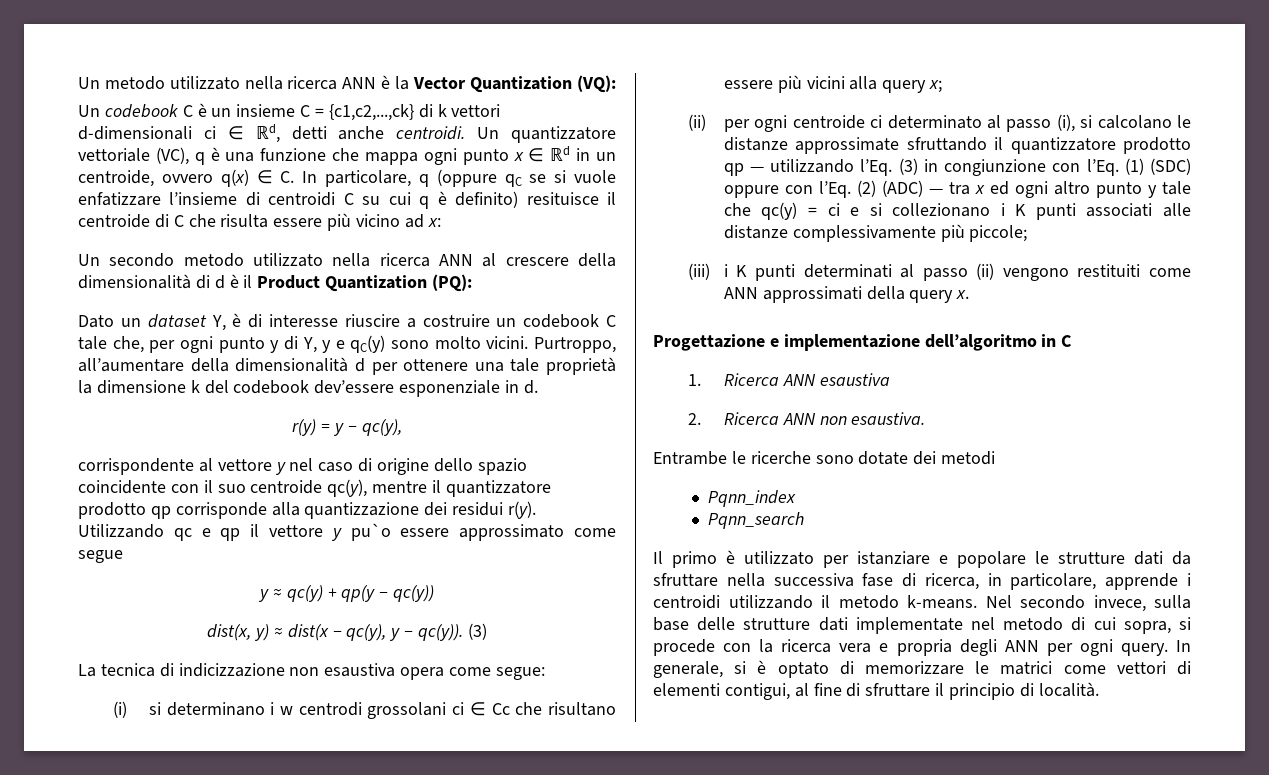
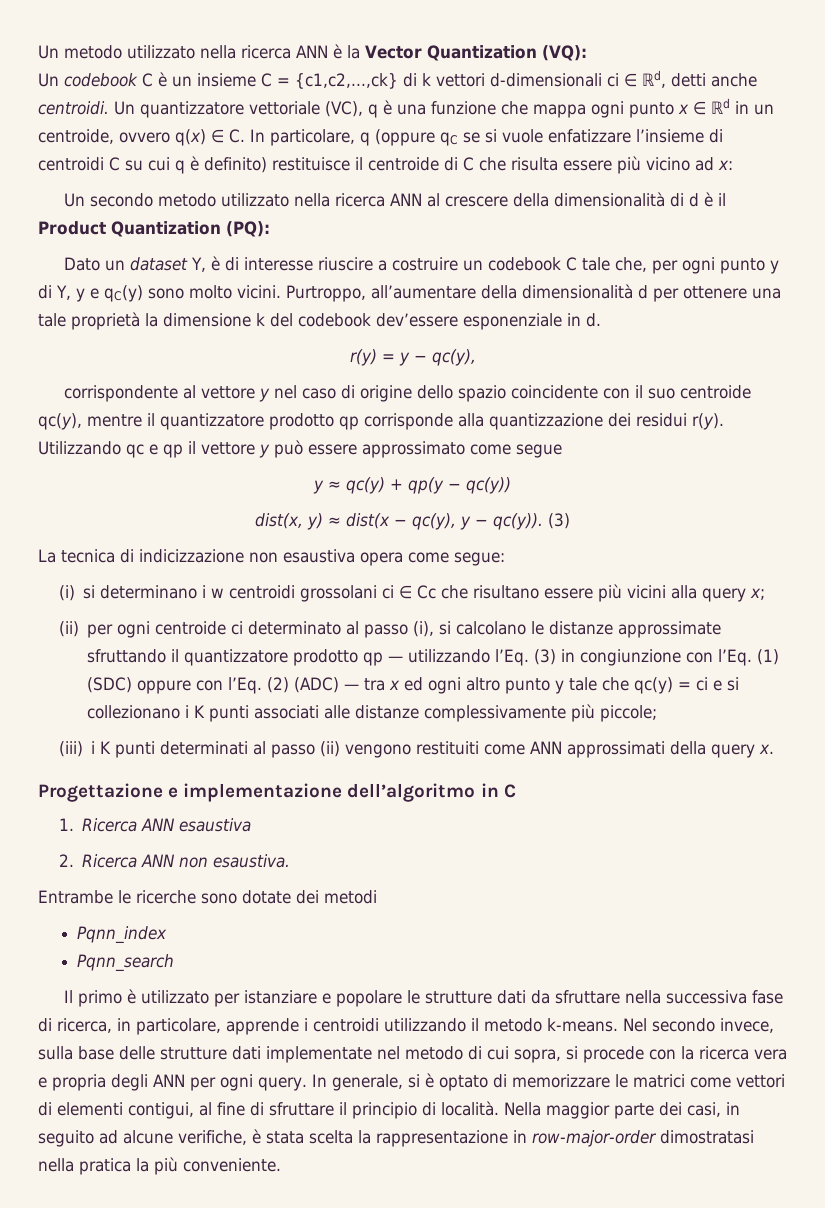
[526,192,599,205] resituisce -> [272,157,350,171] restituisce
[350,523,391,541] pu`o -> [274,440,303,458] può
[298,702,362,716] centrodi -> [229,585,296,599] centroidi
(1099, 689) none -> [504,1102,740,1119] [38,1129,754,1147] [38,1157,281,1175] Nella maggior parte dei casi, in seguito ad alcune verifiche, è stata scelta la rappresentazione in row-major-order dimostratasi nella pratica la più conveniente.

